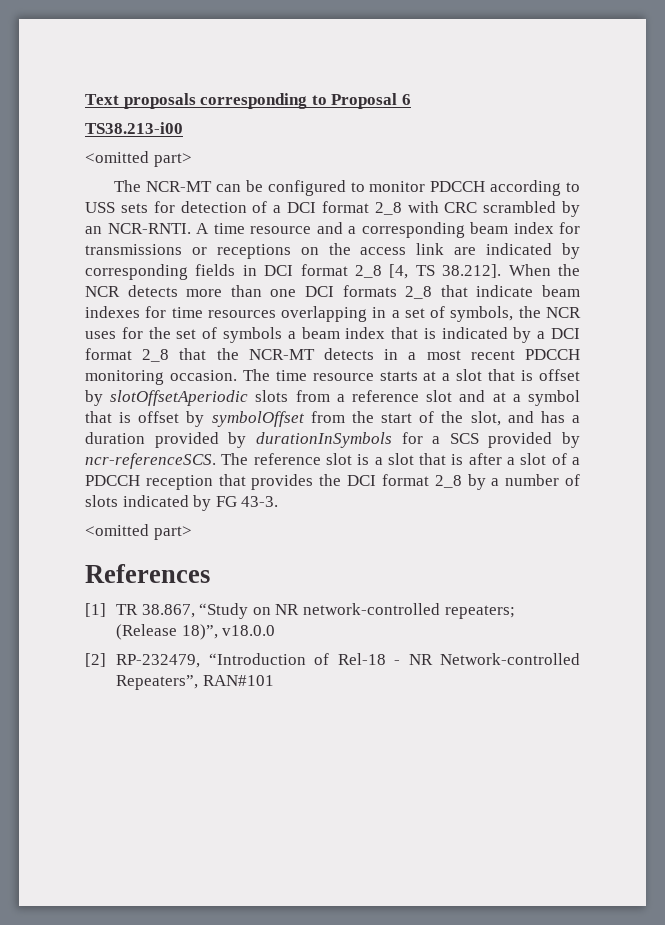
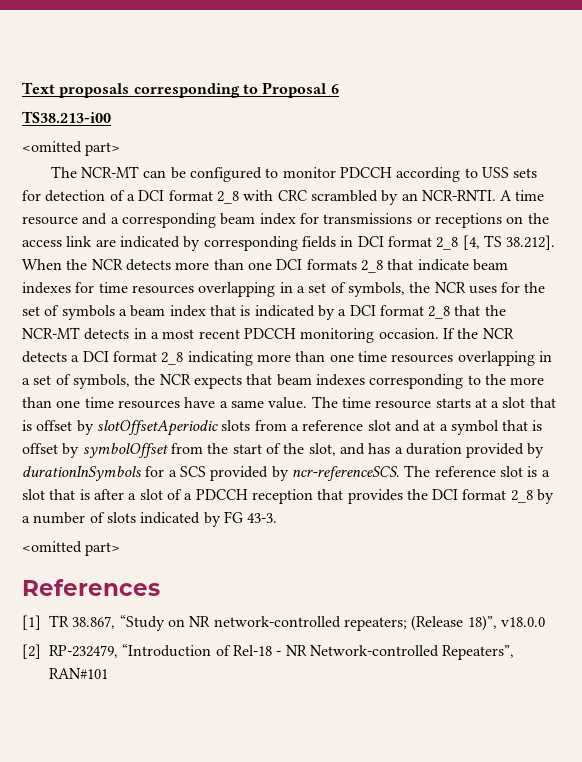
(237, 375) none -> [442,328,514,339] [22,351,552,366] [22,374,545,389] [22,397,308,409] If the NCR detects a DCI format 2_8 indicating more than one time resources overlapping in a set of symbols, the NCR expects that beam indexes corresponding to the more than one time resources have a same value.

